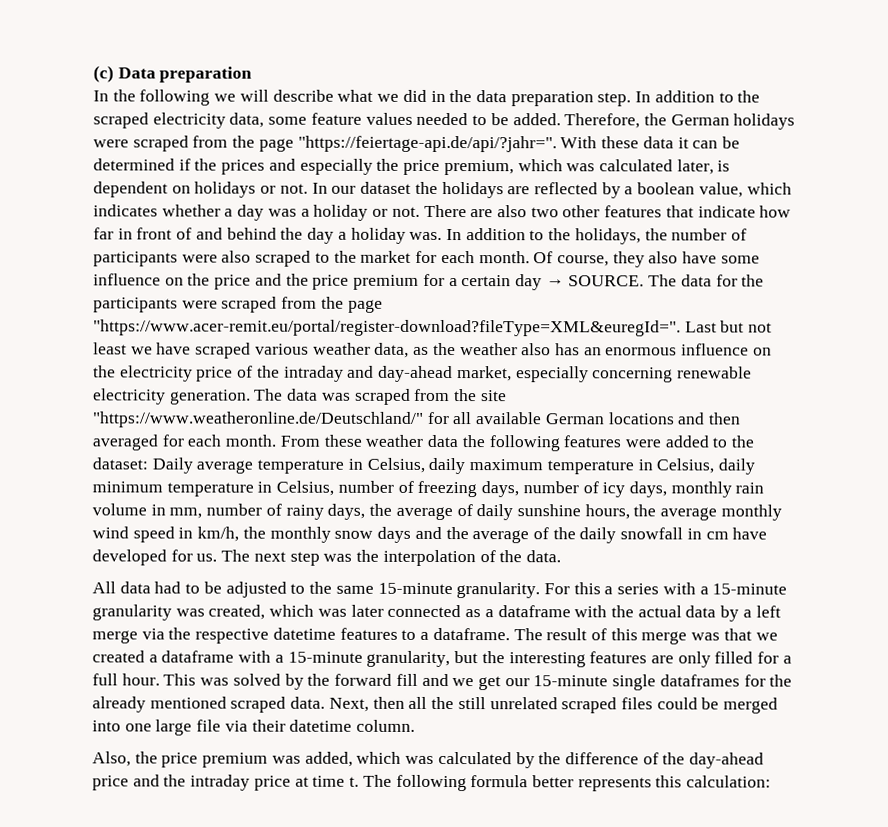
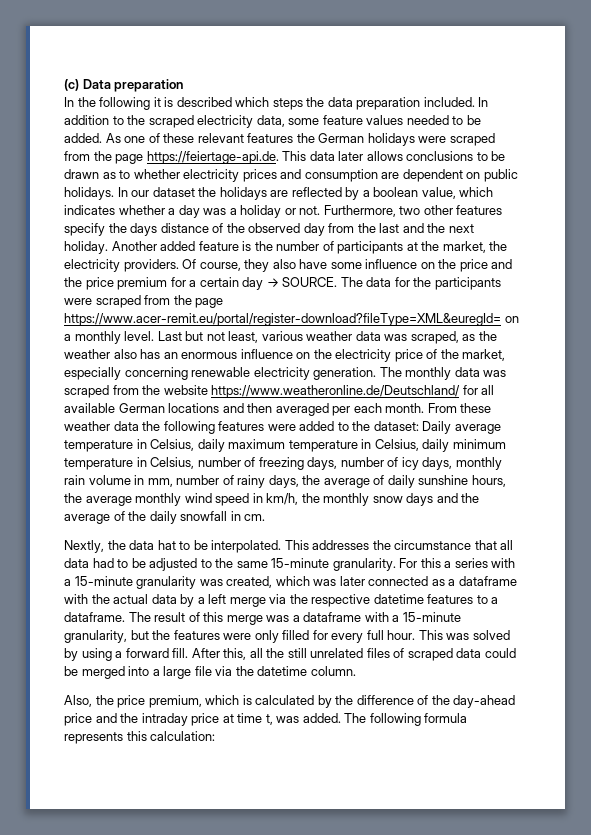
[214,89,446,103] we will describe what we did in -> [153,97,303,110] it is described which steps
[597,92,632,107] step. -> [423,97,475,107] included.
[564,113,641,129] Therefore, -> [105,133,294,143] As one of these relevant features
[297,135,740,153] [93,158,731,176] [93,181,308,198] "https://feiertage-api.de/api/?jahr=". With these data it can be determined if the prices and especially the price premium, which was calculated later, is dependent on holidays or not. -> [146,151,506,164] [64,169,518,182] [64,187,114,200] https://feiertage-api.de. This data later allows conclusions to be drawn as to whether electricity prices and consumption are dependent on public holidays.
[423,204,792,218] [93,227,748,245] [93,250,530,267] There are also two other features that indicate how far in front of and behind the day a holiday was. In addition to the holidays, the number of participants were also scraped to the market for each month. -> [323,205,503,217] [64,223,474,236] [64,241,508,254] [64,259,179,272] Furthermore, two other features specify the days distance of the observed day from the last and the next holiday. Another added feature is the number of participants at the market, the electricity providers.
[93,319,773,337] [93,342,410,359] "https://www.acer-remit.eu/portal/register-download?fileType=XML&euregId=". Last but not least we have scraped various weather data, -> [64,313,519,326] [64,331,459,344] https://www.acer-remit.eu/portal/register-download?fileType=XML&euregId= on a monthly level. Last but not least, various weather data was scraped,
[283,365,454,383] intraday and day-ahead -> (459, 354) none
(284, 394) none -> [405,367,452,380] monthly
[480,390,507,402] [92,411,424,428] site "https://www.weatheronline.de/Deutschland/" -> [163,385,461,398] website https://www.weatheronline.de/Deutschland/
[161,434,184,447] for -> [332,406,351,416] per
[705,527,768,540] [92,549,561,567] [92,581,116,594] cm have developed for us. The next step was the interpolation of the data. // All -> [244,514,266,521] [64,540,514,553] cm. // Nextly, the data hat to be interpolated. This addresses the circumstance that all
[723,628,778,641] [92,650,145,663] that we created -> (290, 618) none
[508,651,674,668] interesting features are -> [173,630,252,640] features were
[782,655,792,664] a -> [331,633,364,643] every
[307,673,793,691] [92,696,653,714] the forward fill and we get our 15-minute single dataframes for the already mentioned scraped data. Next, then all the still unrelated scraped files -> [81,648,482,661] using a forward fill. After this, all the still unrelated files of scraped data
[124,723,152,732] one -> [152,669,160,676] a
[251,719,286,732] their -> [235,666,254,676] the
[202,751,435,768] premium was added, which was -> [148,695,252,708] premium, which is
[349,776,360,787] t. -> [265,713,341,725] t, was added.
[531,775,574,788] better -> (468, 718) none

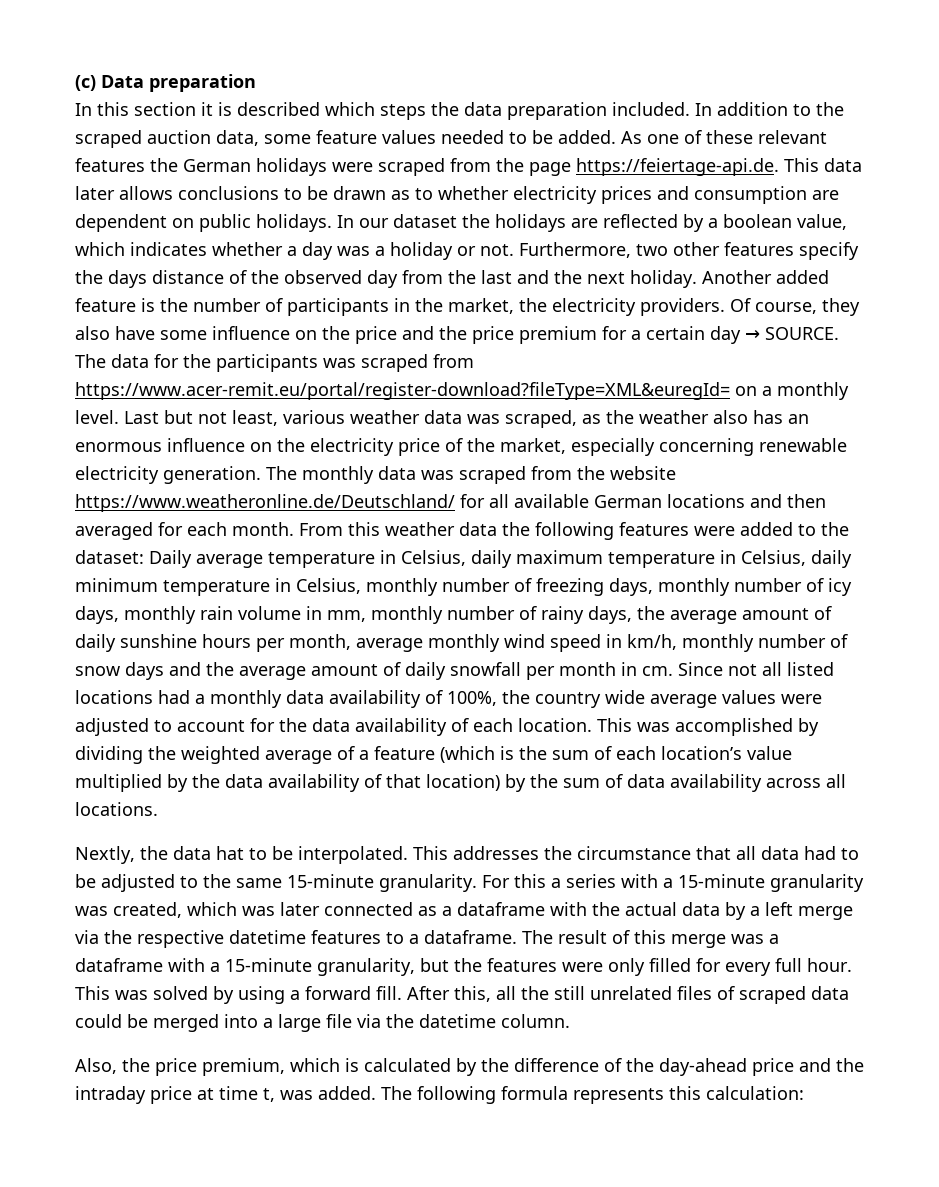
[77,97,151,110] the following -> [97,102,196,116] this section
[197,115,254,128] electricity -> [147,130,211,144] auction
[406,242,418,251] at -> [394,298,410,312] in
[64,295,224,308] were scraped from the page -> [323,354,474,372] was scraped from
[332,406,351,416] per -> [158,522,183,536] for
[460,403,492,413] these -> [348,522,380,536] this
(195, 463) none -> [366,578,438,596] monthly
(338, 463) none -> [658,578,730,596] monthly
(173, 482) none -> [371,606,443,624] monthly
(370, 483) none -> [742,608,809,620] amount
[471,475,506,487] [64,493,82,503] hours, the -> [202,634,351,652] hours per month,
[301,493,370,506] the monthly -> [682,634,848,652] monthly number of
[113,511,266,524] of the daily snowfall in cm. -> [311,662,834,680] [75,690,822,708] [75,718,819,736] [75,746,792,764] [75,774,846,792] [75,802,158,816] amount of daily snowfall per month in cm. Since not all listed locations had a monthly data availability of 100%, the country wide average values were adjusted to account for the data availability of each location. This was accomplished by dividing the weighted average of a feature (which is the sum of each location’s value multiplied by the data availability of that location) by the sum of data availability across all locations.

